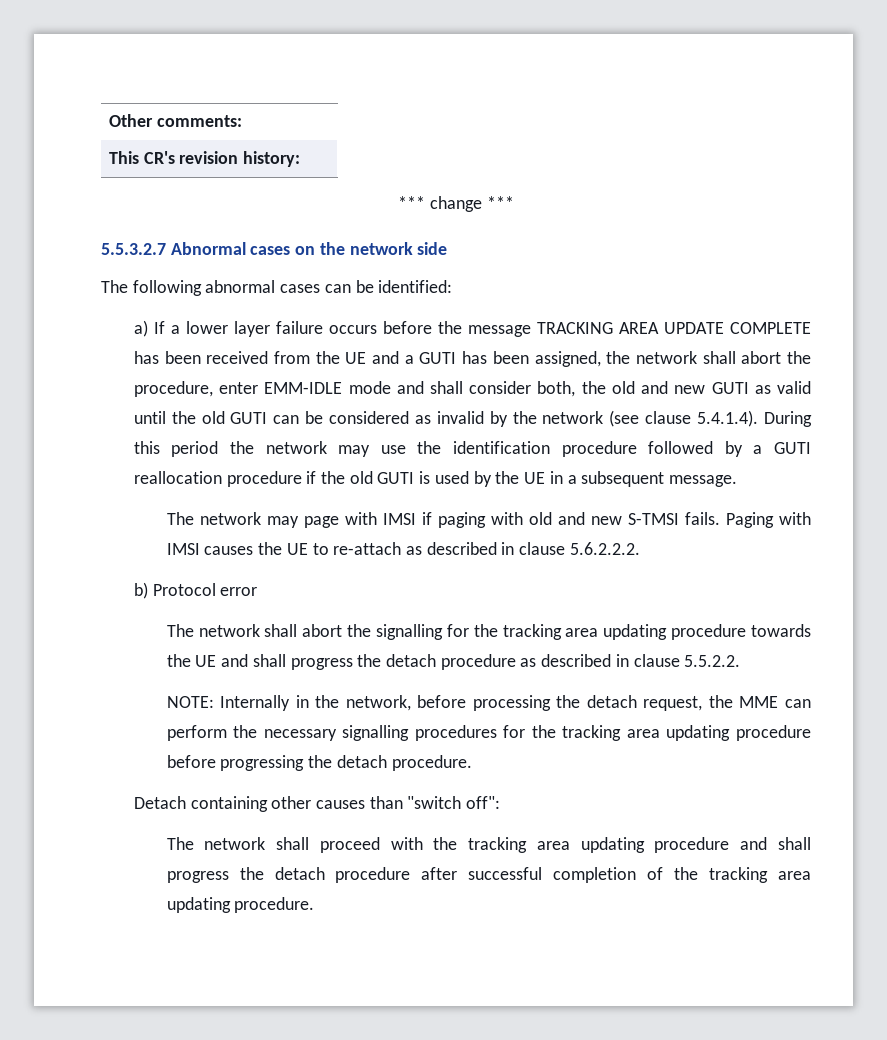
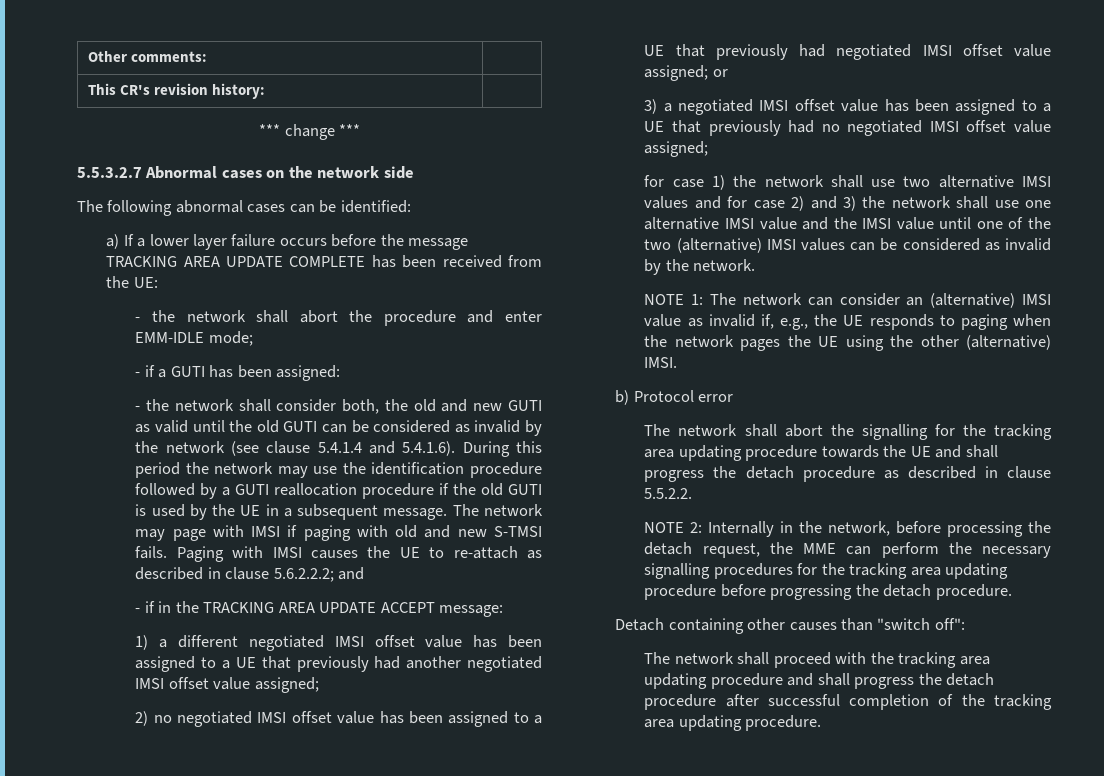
[345,351,601,367] UE and a GUTI has been assigned, -> [133,277,158,288] [135,317,141,322] UE: // -
[133,381,424,397] procedure, enter EMM-IDLE mode and -> [383,310,542,326] [135,331,253,346] [135,365,341,381] [135,399,234,411] procedure and enter EMM-IDLE mode; // - if a GUTI has been assigned: // - the network
[697,410,759,427] 5.4.1.4). -> [317,441,456,456] 5.4.1.4 and 5.4.1.6).
(737, 481) // -> (448, 514) none
[569,542,640,555] 5.6.2.2.2. -> [273,567,365,582] [135,601,504,617] [135,635,542,651] [135,656,542,672] [135,677,319,693] [135,711,542,727] [644,44,1051,60] [644,65,728,81] [644,99,1051,115] [644,120,1051,136] [644,141,709,157] [644,175,1051,190] [644,196,1051,211] [644,217,1051,230] [644,238,1051,253] [644,259,756,275] [644,293,1051,308] [644,314,1051,330] [644,335,1051,351] [644,357,678,368] 5.6.2.2.2; and // - if in the TRACKING AREA UPDATE ACCEPT message: // 1) a different negotiated IMSI offset value has been assigned to a UE that previously had another negotiated IMSI offset value assigned; // 2) no negotiated IMSI offset value has been assigned to a UE that previously had negotiated IMSI offset value assigned; or // 3) a negotiated IMSI offset value has been assigned to a UE that previously had no negotiated IMSI offset value assigned; // for case 1) the network shall use two alternative IMSI values and for case 2) and 3) the network shall use one alternative IMSI value and the IMSI value until one of the two (alternative) IMSI values can be considered as invalid by the network. // NOTE 1: The network can consider an (alternative) IMSI value as invalid if, e.g., the UE responds to paging when the network pages the UE using the other (alternative) IMSI.
[166,696,214,708] NOTE: -> [644,522,703,533] NOTE 2:

